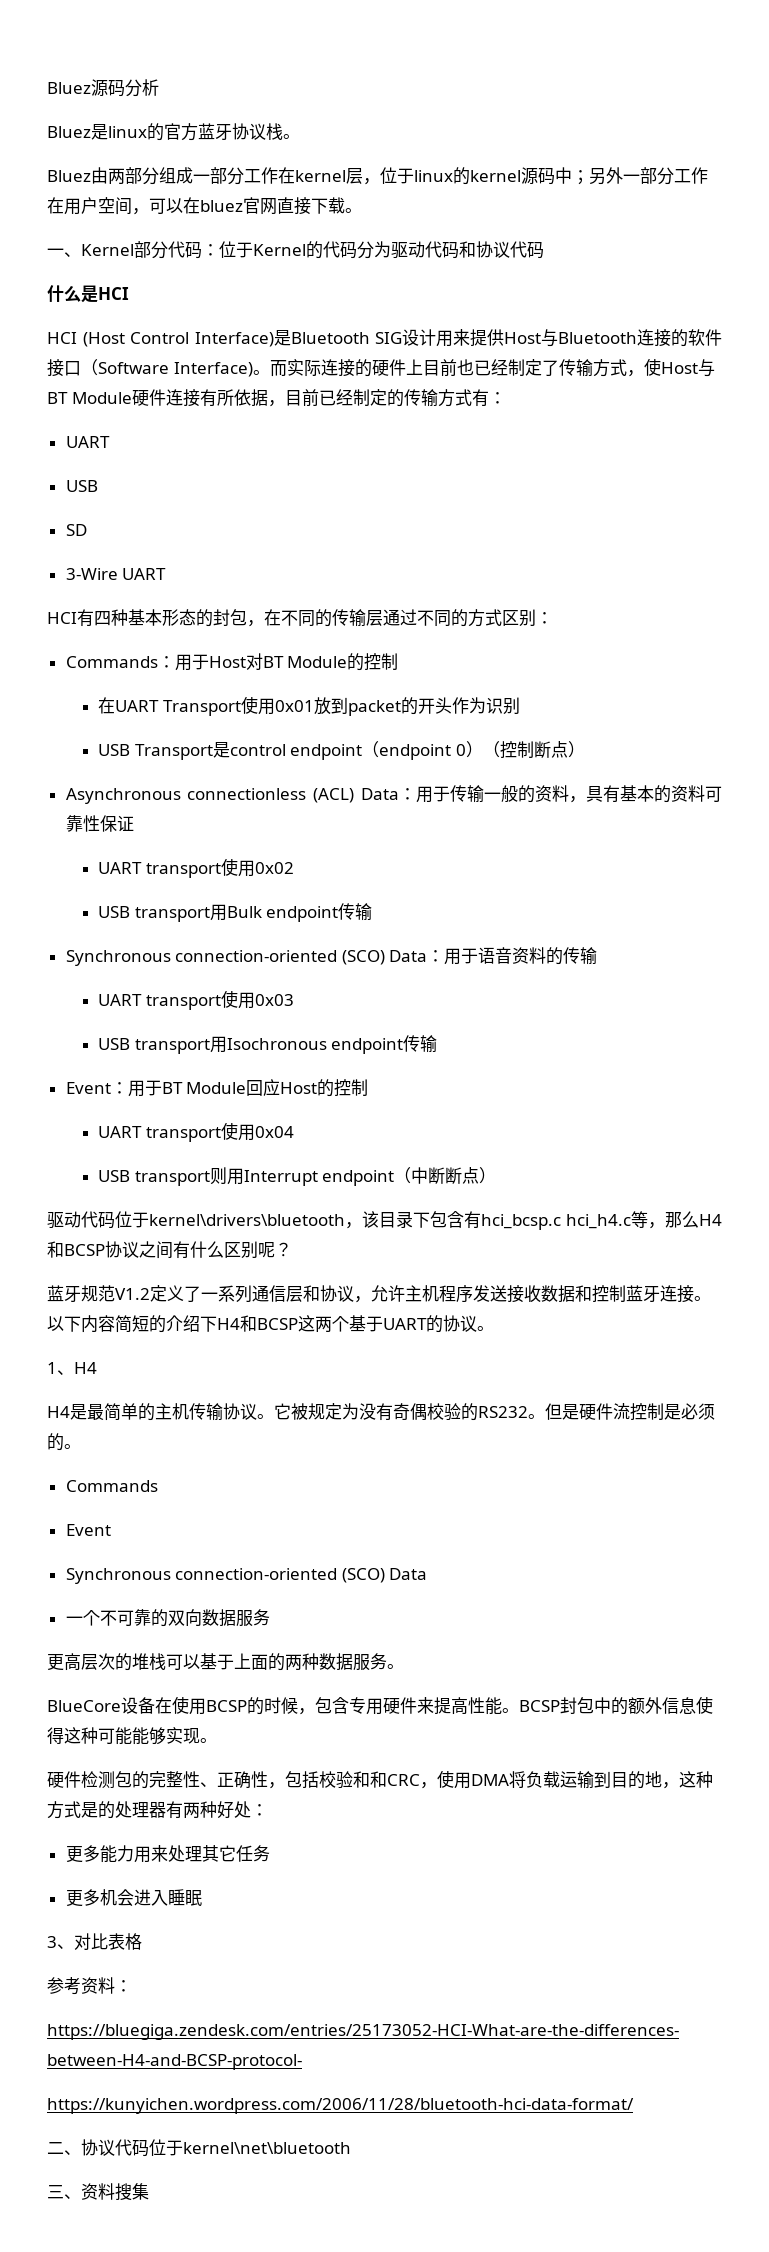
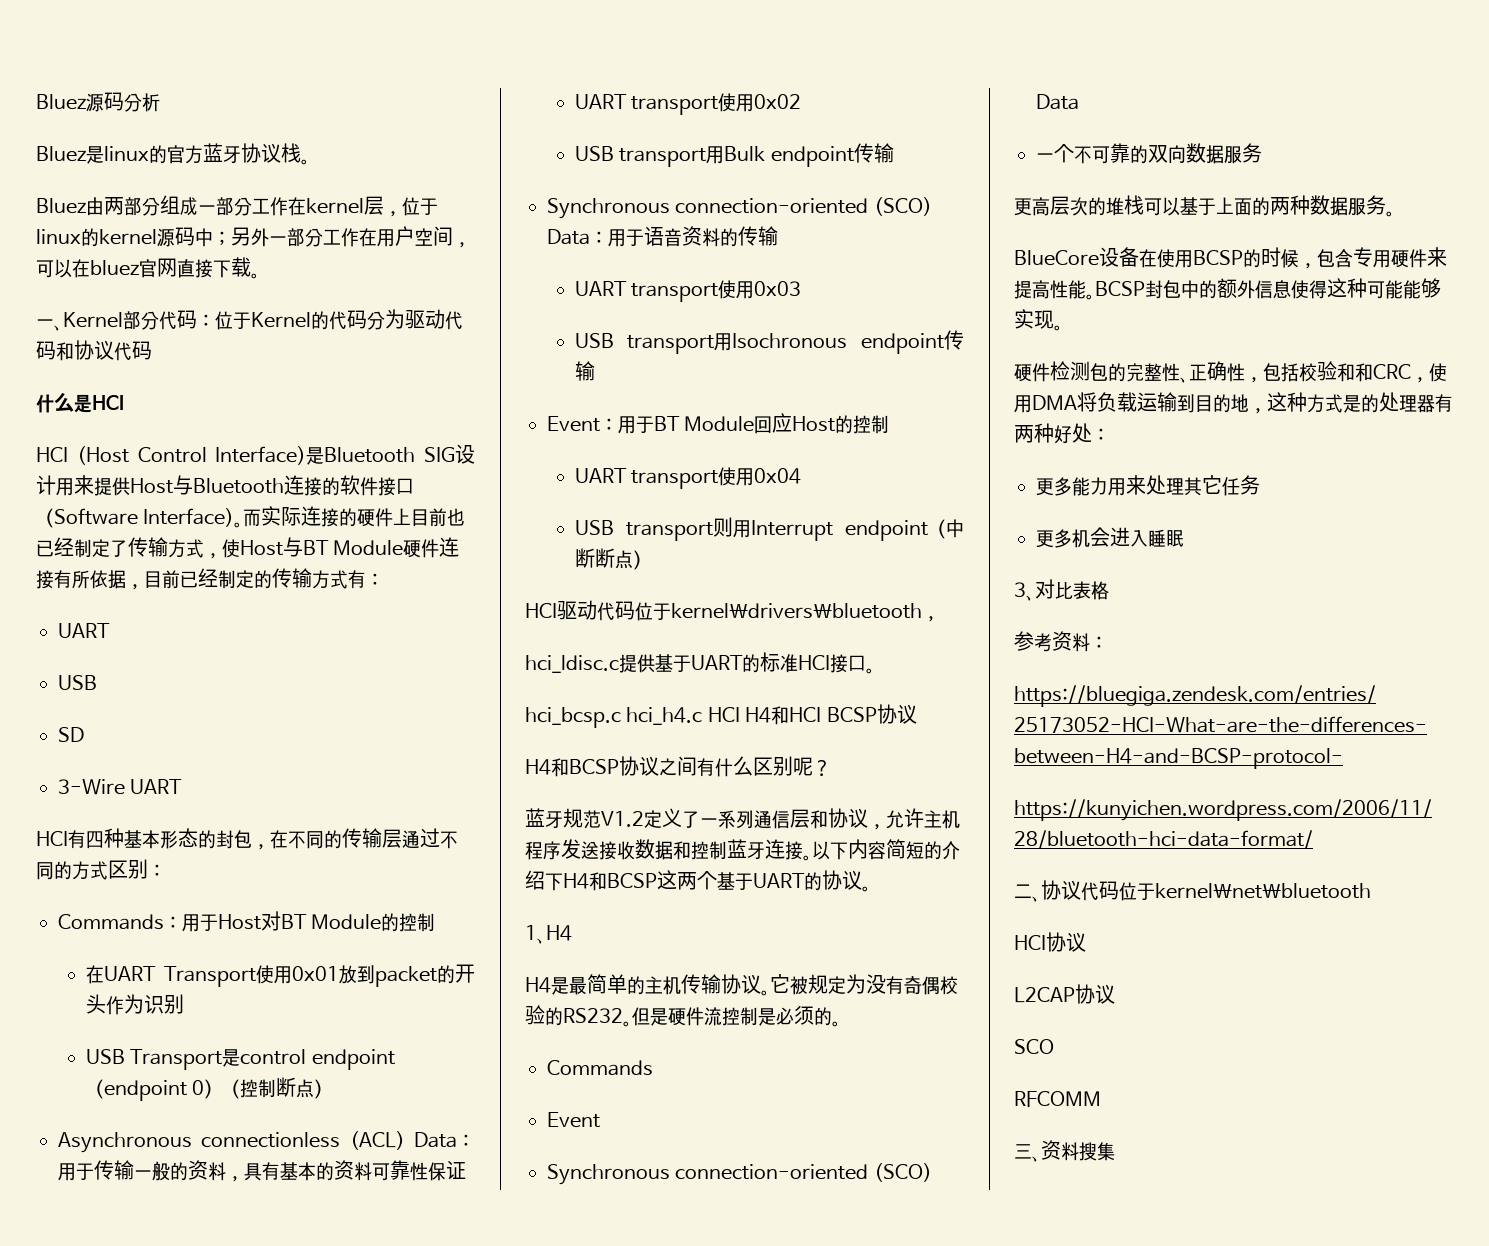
(497, 1175) none -> [525,603,557,618] HCI
[362,1211,699,1230] 该目录下包含有hci_bcsp.c hci_h4.c等，那么 -> [525,652,875,674] [525,704,917,728] // hci_ldisc.c提供基于UART的标准HCI接口。 // hci_bcsp.c hci_h4.c HCI H4和HCI BCSP协议 //
(351, 2148) none -> [1014,932,1086,952] [1014,984,1115,1004] [1014,1039,1054,1054] [1014,1091,1101,1107] // HCI协议 // L2CAP协议 // SCO // RFCOMM

